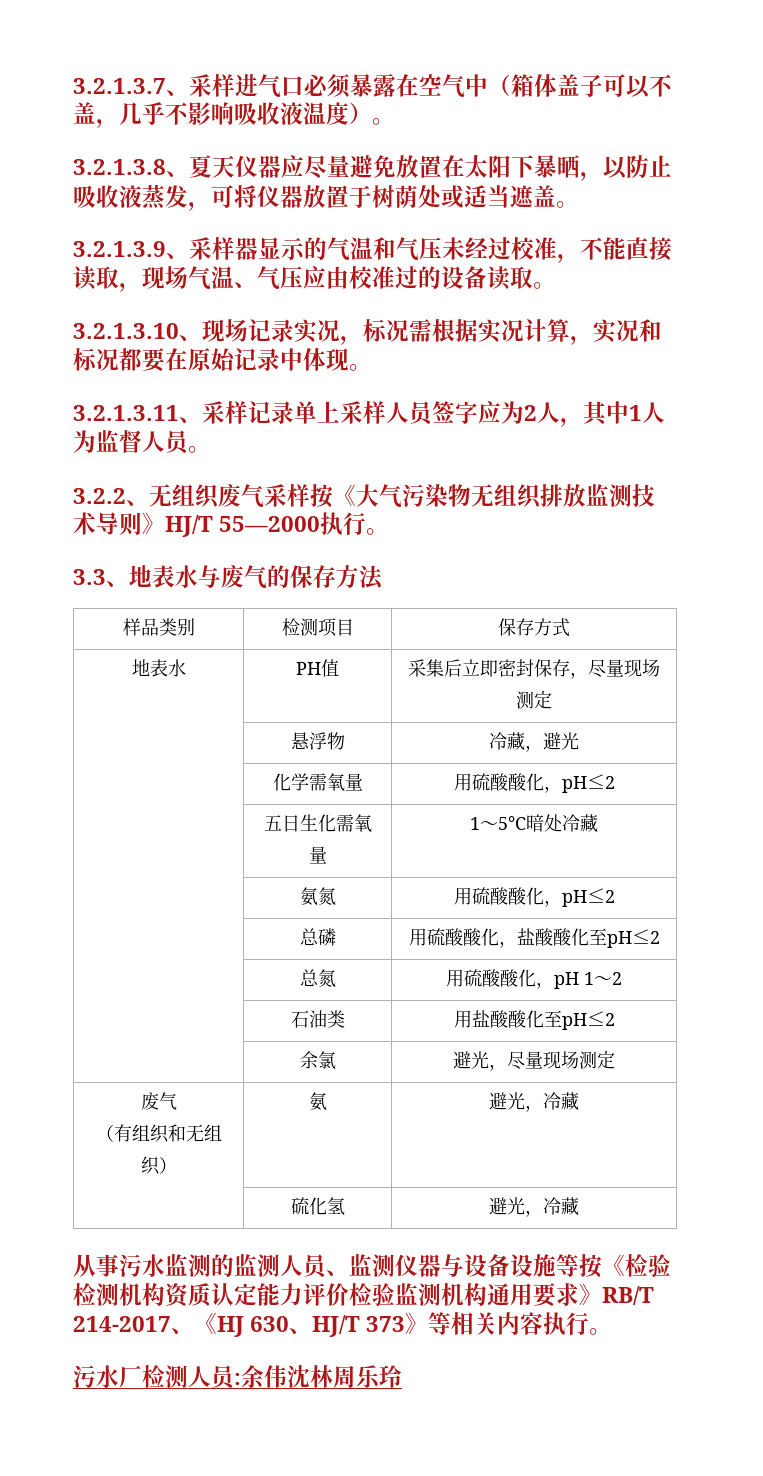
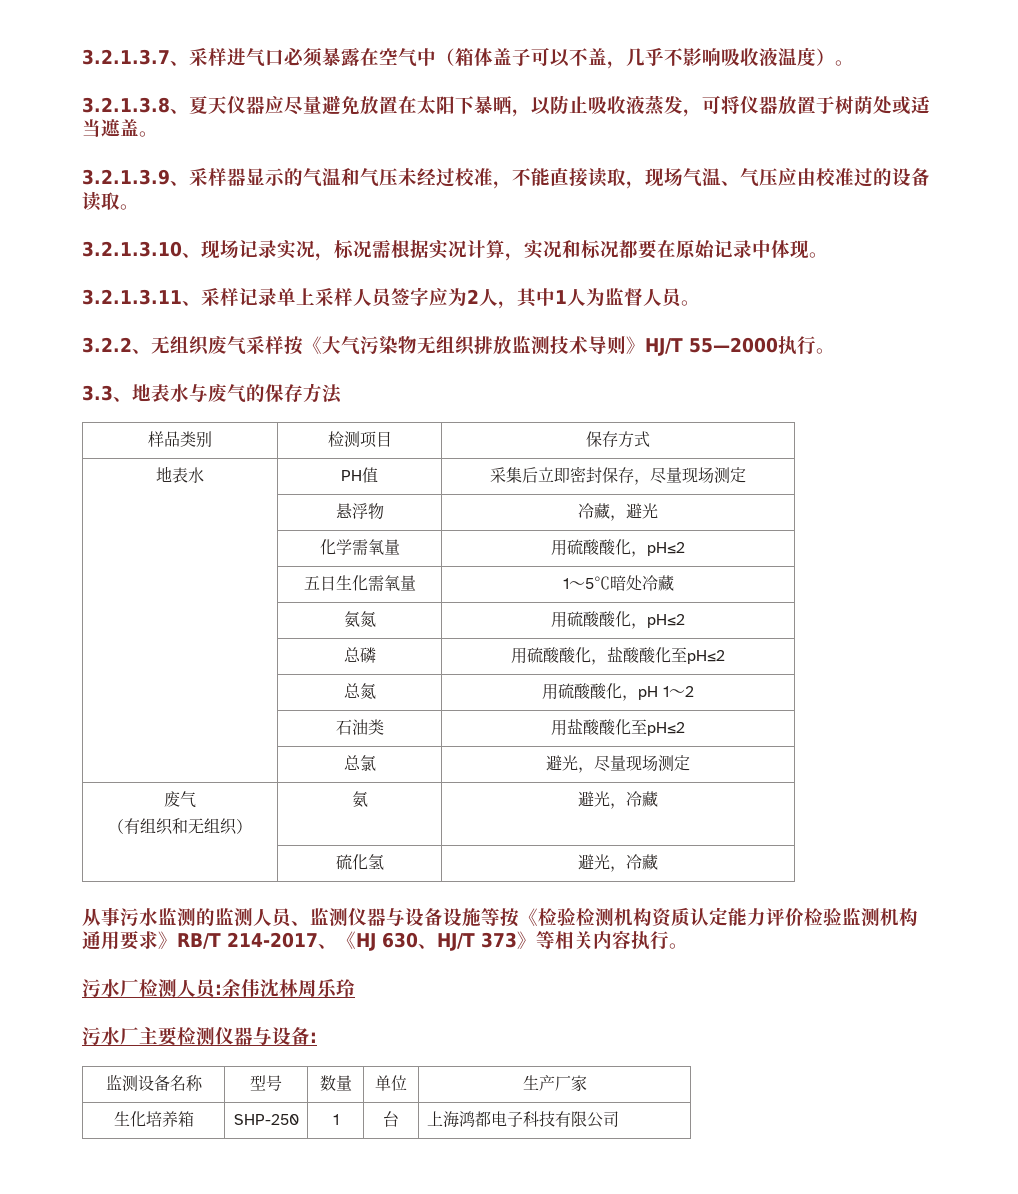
[299,1051,318,1069] 余 -> [343,755,361,770] 总
(402, 1376) none -> [82,1027,317,1046] [105,1074,203,1091] [250,1075,282,1091] [319,1075,352,1091] [375,1075,407,1091] [522,1075,587,1092] [113,1111,194,1127] [233,1114,299,1125] [332,1114,339,1125] [383,1111,399,1127] [426,1111,619,1128] // 污水厂主要检测仪器与设备: // 监测设备名称 | 型号 | 数量 | 单位 | 生产厂家 // 生化培养箱 | SHP-250 | 1 | 台 | 上海鸿都电子科技有限公司

